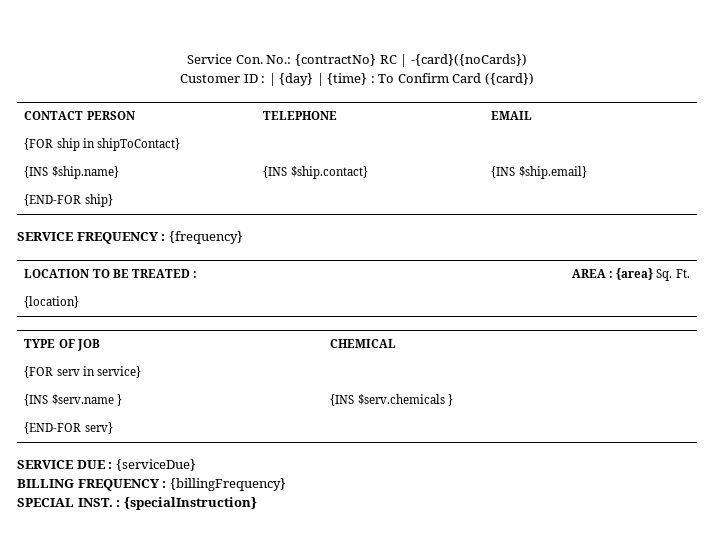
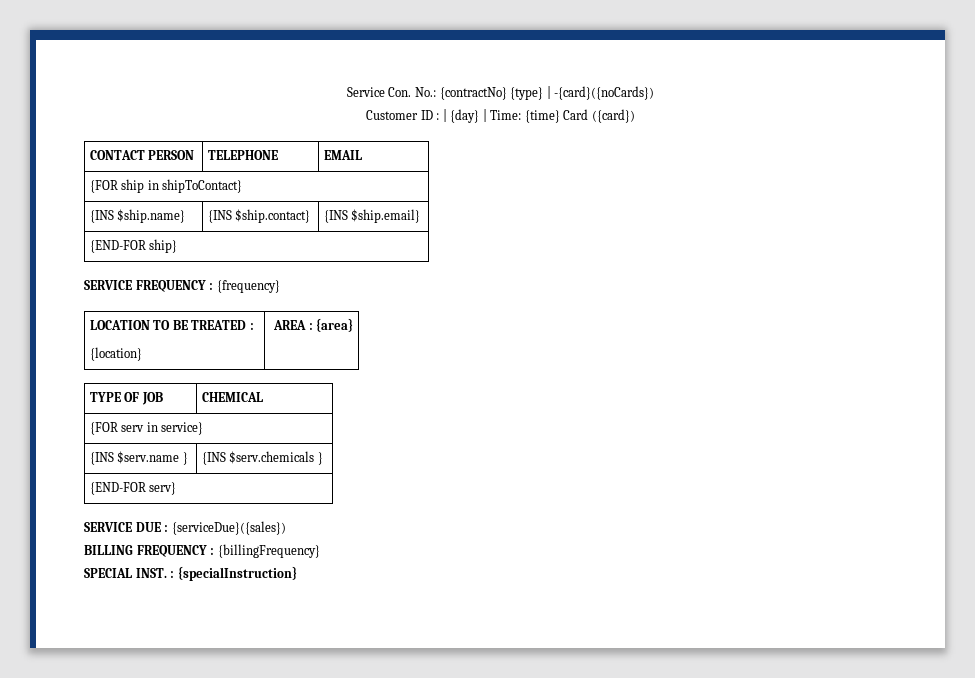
[379,55,397,64] RC -> [510,87,544,100] {type}
[327,73,449,85] {time} : To Confirm -> [490,110,560,123] Time: {time}
(197, 274) none -> [89,347,142,361] // {location}
[656,269,690,281] [24,296,80,308] Sq. Ft. // {location} -> (354, 325) none
[115,459,196,471] {serviceDue} -> [171,521,286,535] {serviceDue}({sales})

